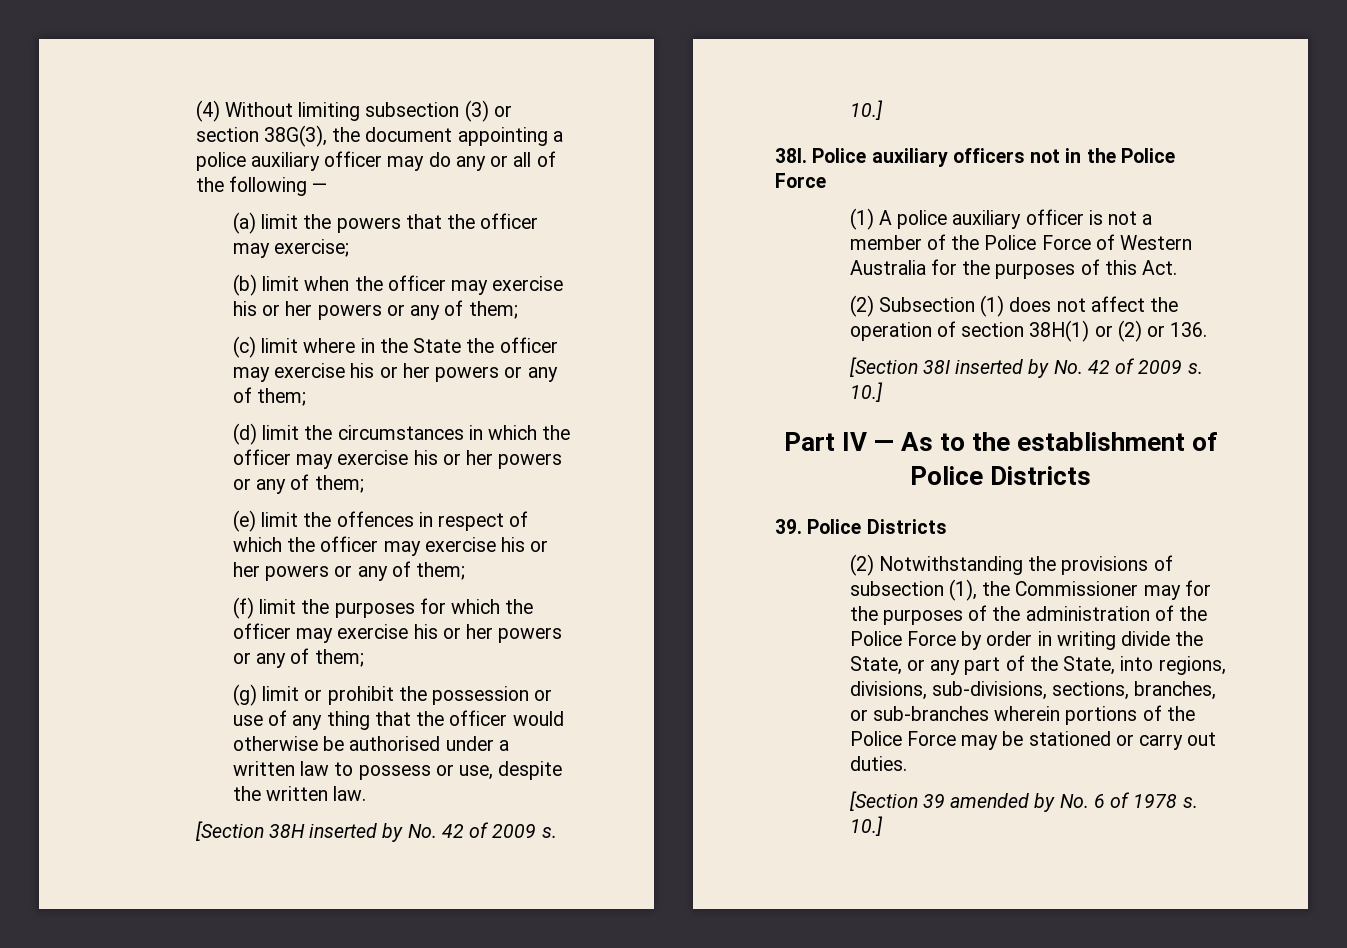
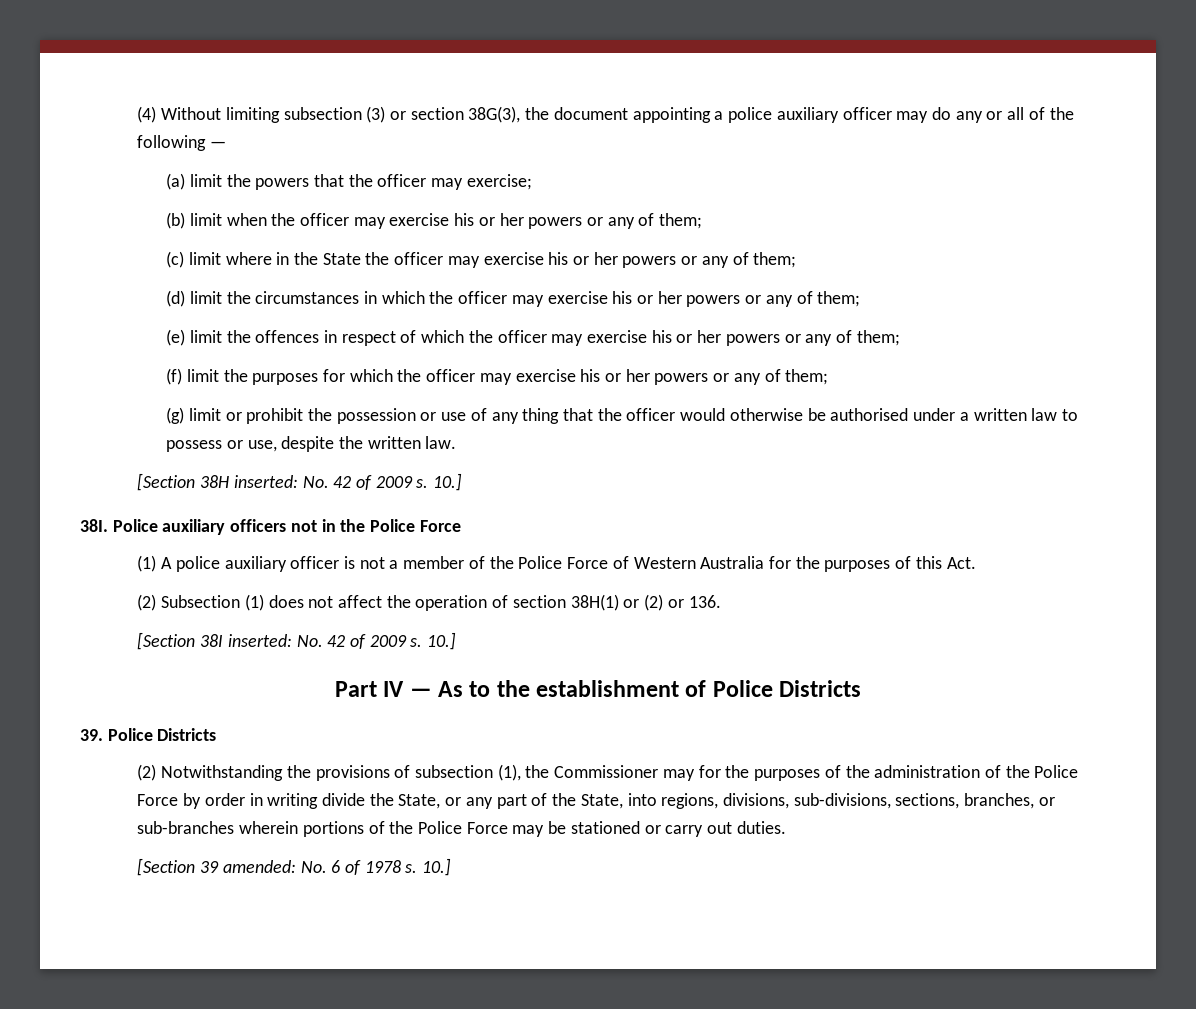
[309,823,404,842] inserted by -> [233,475,298,488] inserted:
[955,359,1050,378] inserted by -> [227,634,292,647] inserted:
[950,793,1056,812] amended by -> [222,860,296,873] amended:

